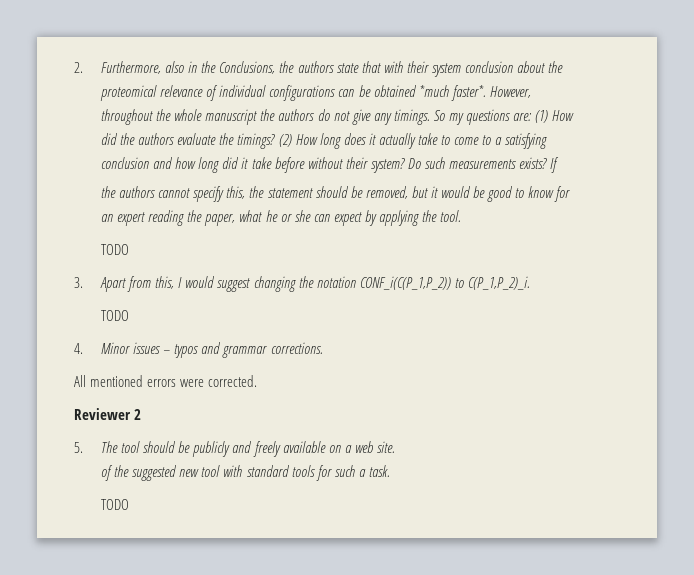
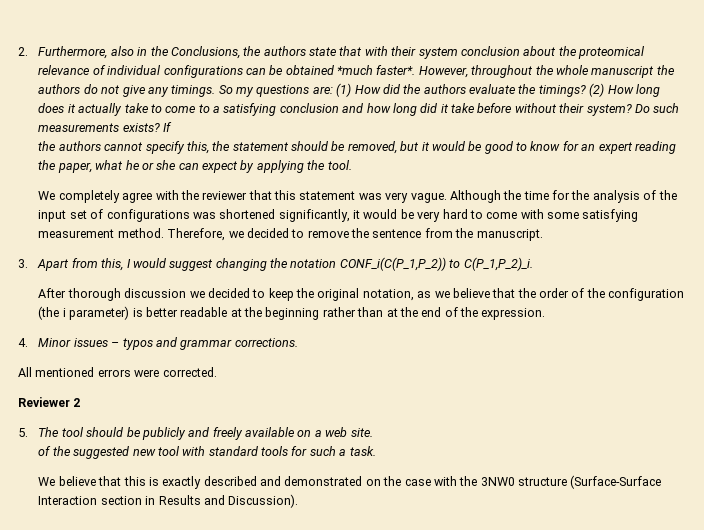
[101,244,130,255] TODO -> [38,190,677,203] [38,209,639,222] [38,228,543,241] We completely agree with the reviewer that this statement was very vague. Although the time for the analysis of the input set of configurations was shortened significantly, it would be very hard to come with some satisfying measurement method. Therefore, we decided to remove the sentence from the manuscript.
[101,310,130,321] TODO -> [38,288,685,301] [38,306,546,320] After thorough discussion we decided to keep the original notation, as we believe that the order of the configuration (the i parameter) is better readable at the beginning rather than at the end of the expression.
[101,499,130,510] TODO -> [38,475,662,489] [38,494,299,508] We believe that this is exactly described and demonstrated on the case with the 3NW0 structure (Surface-Surface Interaction section in Results and Discussion).

